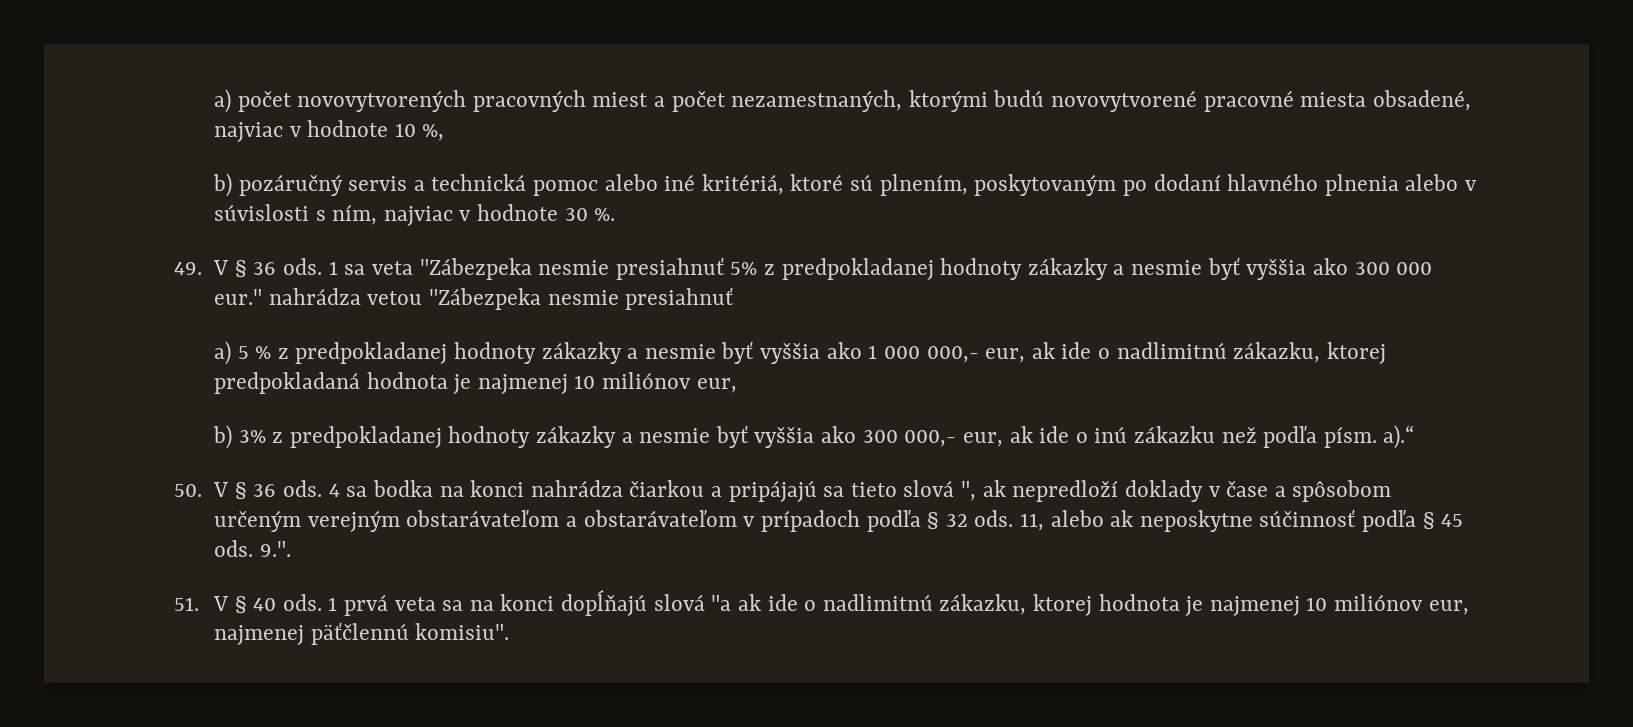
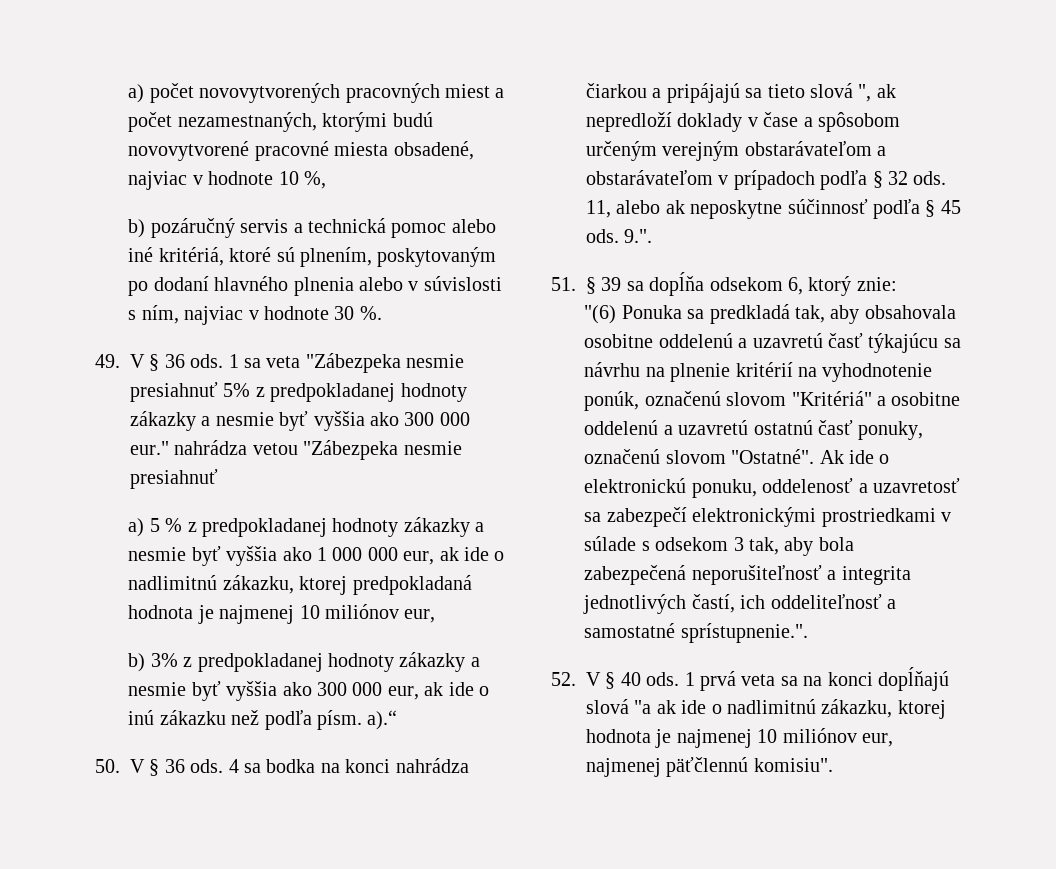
[926,346,979,363] 000,- -> [367,547,398,561] 000
[904,430,957,447] 000,- -> [352,682,383,696] 000
(199, 604) none -> [586,272,897,296] [584,304,956,324] [584,333,961,353] [584,362,933,382] [584,391,961,411] [584,420,924,440] [584,449,890,464] [584,478,960,498] [584,507,951,527] [584,536,854,556] [584,565,911,585] [583,594,896,614] [584,623,808,643] [551,672,576,686] § 39 sa dopĺňa odsekom 6, ktorý znie: // "(6) Ponuka sa predkladá tak, aby obsahovala osobitne oddelenú a uzavretú časť týkajúcu sa návrhu na plnenie kritérií na vyhodnotenie ponúk, označenú slovom "Kritériá" a osobitne oddelenú a uzavretú ostatnú časť ponuky, označenú slovom "Ostatné". Ak ide o elektronickú ponuku, oddelenosť a uzavretosť sa zabezpečí elektronickými prostriedkami v súlade s odsekom 3 tak, aby bola zabezpečená neporušiteľnosť a integrita jednotlivých častí, ich oddeliteľnosť a samostatné sprístupnenie.". // 52.

